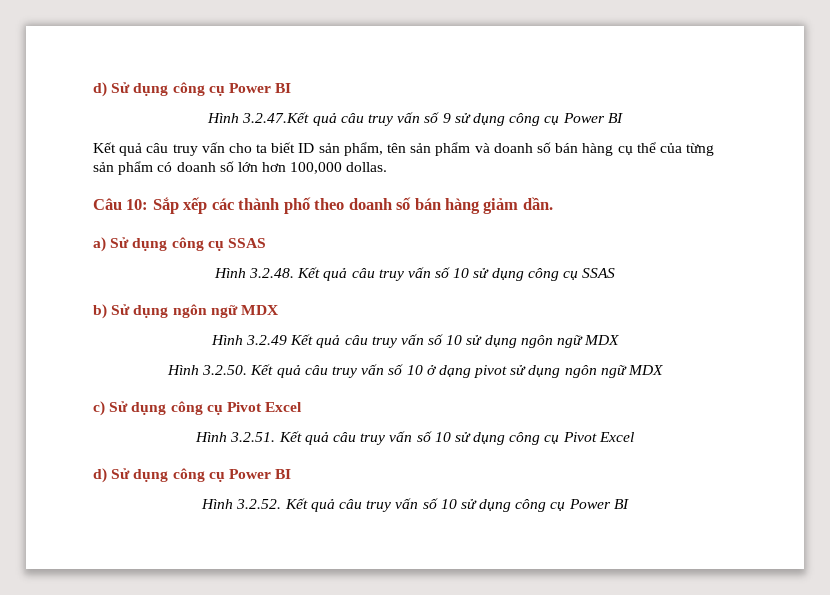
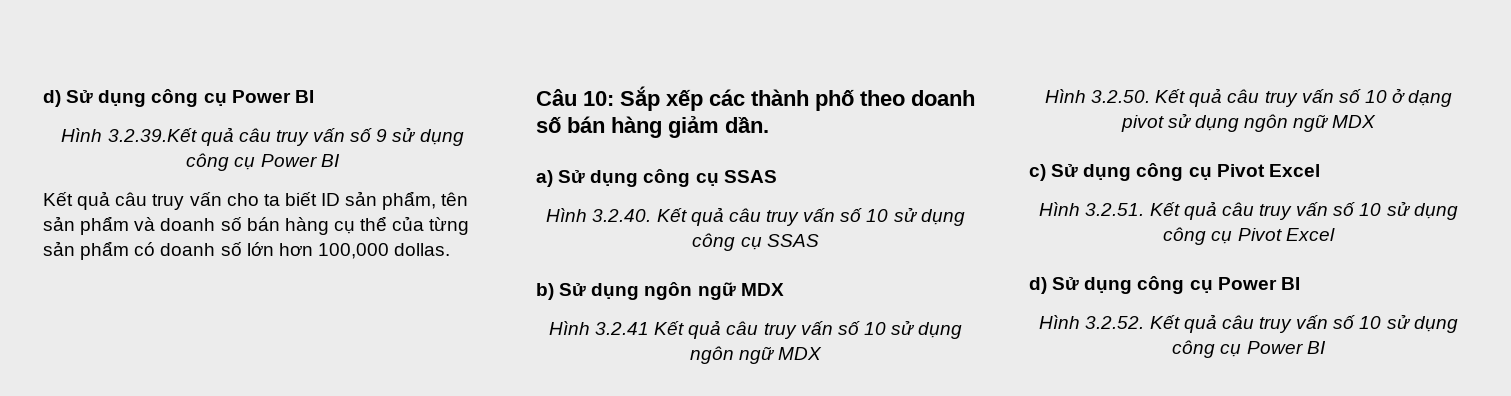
[93,82,292,97] [207,112,310,123] d) Sử dụng công cụ Power BI // Hình 3.2.47.Kết -> [43,89,314,107] [61,128,197,142] d) Sử dụng công cụ Power BI // Hình 3.2.39.Kết
[248,268,294,278] 3.2.48. -> [592,209,652,222] 3.2.40.
[245,335,287,345] 3.2.49 -> [594,322,649,335] 3.2.41

